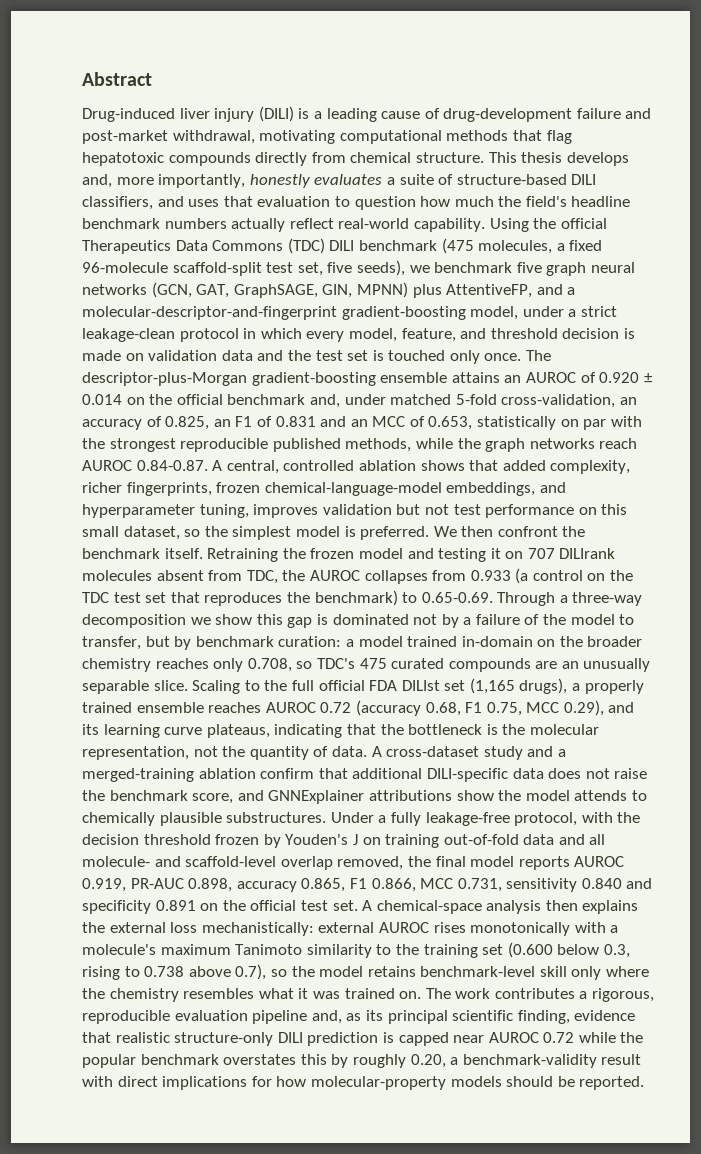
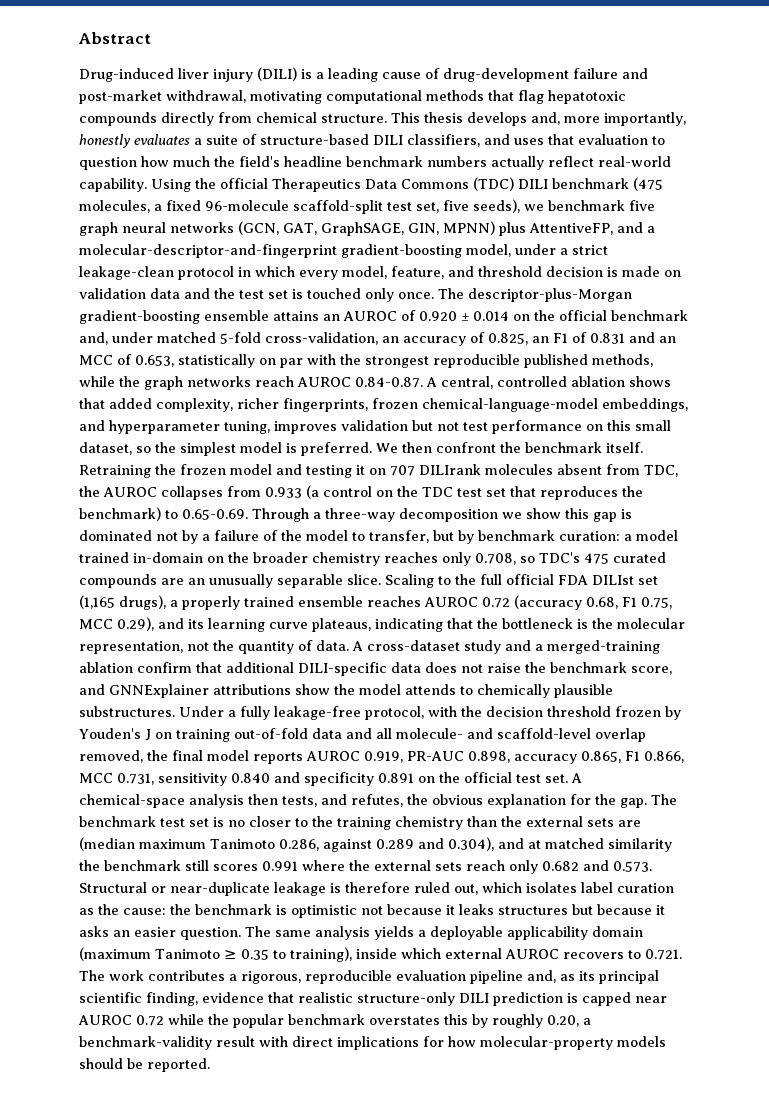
[582,900,639,914] [82,922,619,936] [82,942,630,958] [82,964,650,980] [82,988,422,1002] explains the external loss mechanistically: external AUROC rises monotonically with a molecule's maximum Tanimoto similarity to the training set (0.600 below 0.3, rising to 0.738 above 0.7), so the model retains benchmark-level skill only where the chemistry resembles what it was trained on. -> [282,794,677,808] [79,816,641,830] [79,837,672,852] [79,860,652,874] [79,882,674,896] [79,904,665,918] [79,926,643,940] [79,947,682,962] tests, and refutes, the obvious explanation for the gap. The benchmark test set is no closer to the training chemistry than the external sets are (median maximum Tanimoto 0.286, against 0.289 and 0.304), and at matched similarity the benchmark still scores 0.991 where the external sets reach only 0.682 and 0.573. Structural or near-duplicate leakage is therefore ruled out, which isolates label curation as the cause: the benchmark is optimistic not because it leaks structures but because it asks an easier question. The same analysis yields a deployable applicability domain (maximum Tanimoto ≥ 0.35 to training), inside which external AUROC recovers to 0.721.

